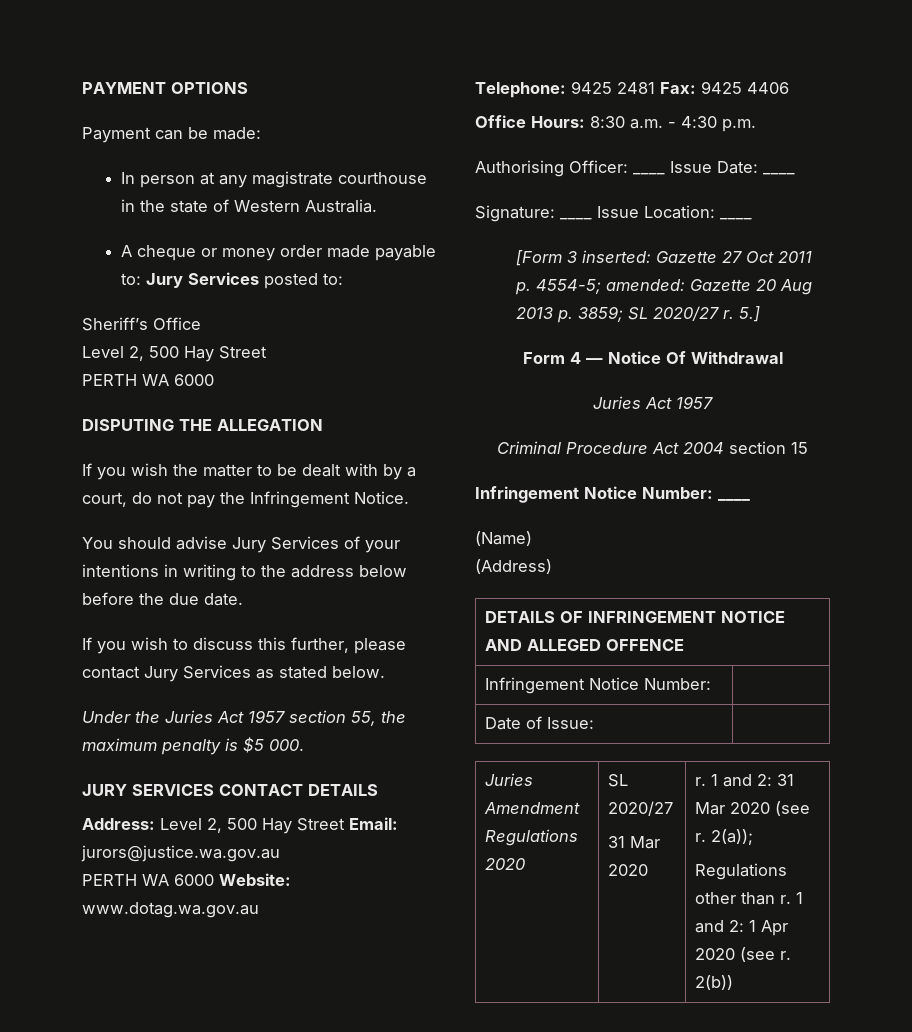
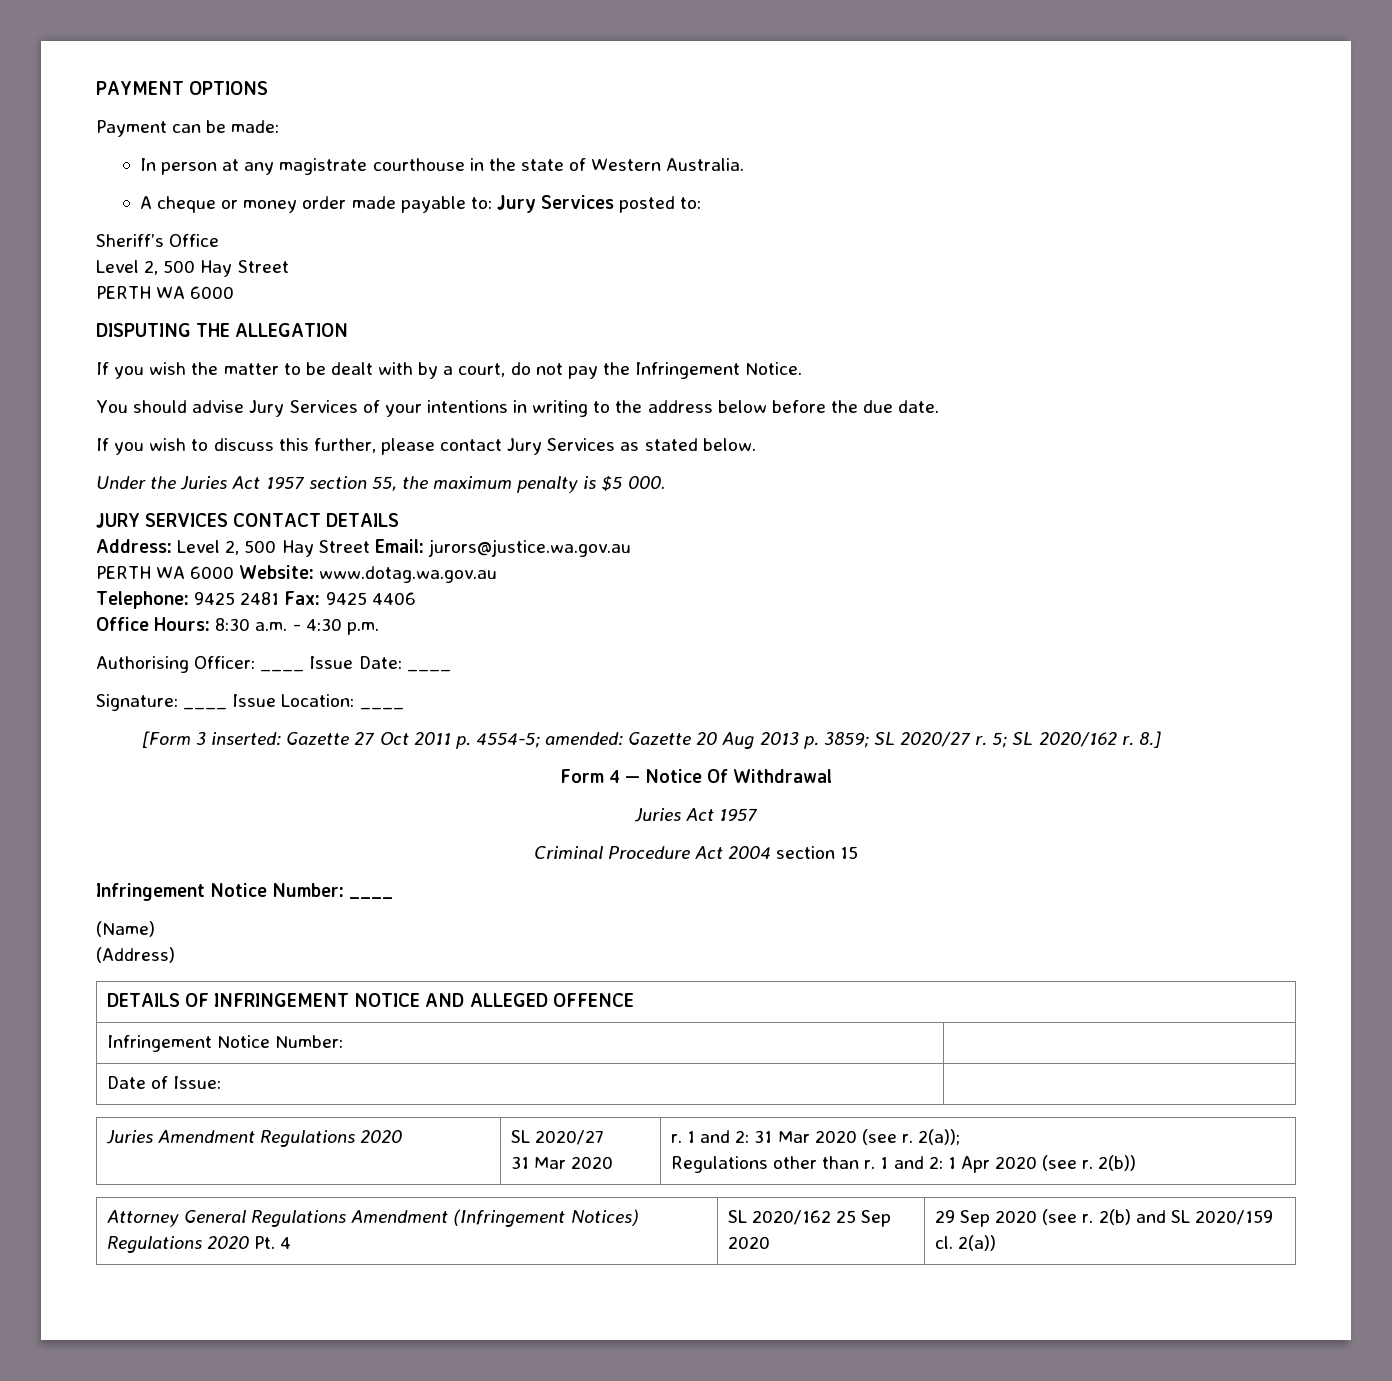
[739,306,761,322] 5.] -> [992,731,1161,748] 5; SL 2020/162 r. 8.]
(733, 982) none -> [106,1209,639,1227] [106,1236,292,1253] [727,1210,892,1227] [727,1236,770,1249] [934,1209,1273,1227] [934,1235,997,1251] // Attorney General Regulations Amendment (Infringement Notices) Regulations 2020 Pt. 4 | SL 2020/162 25 Sep 2020 | 29 Sep 2020 (see r. 2(b) and SL 2020/159 cl. 2(a))

